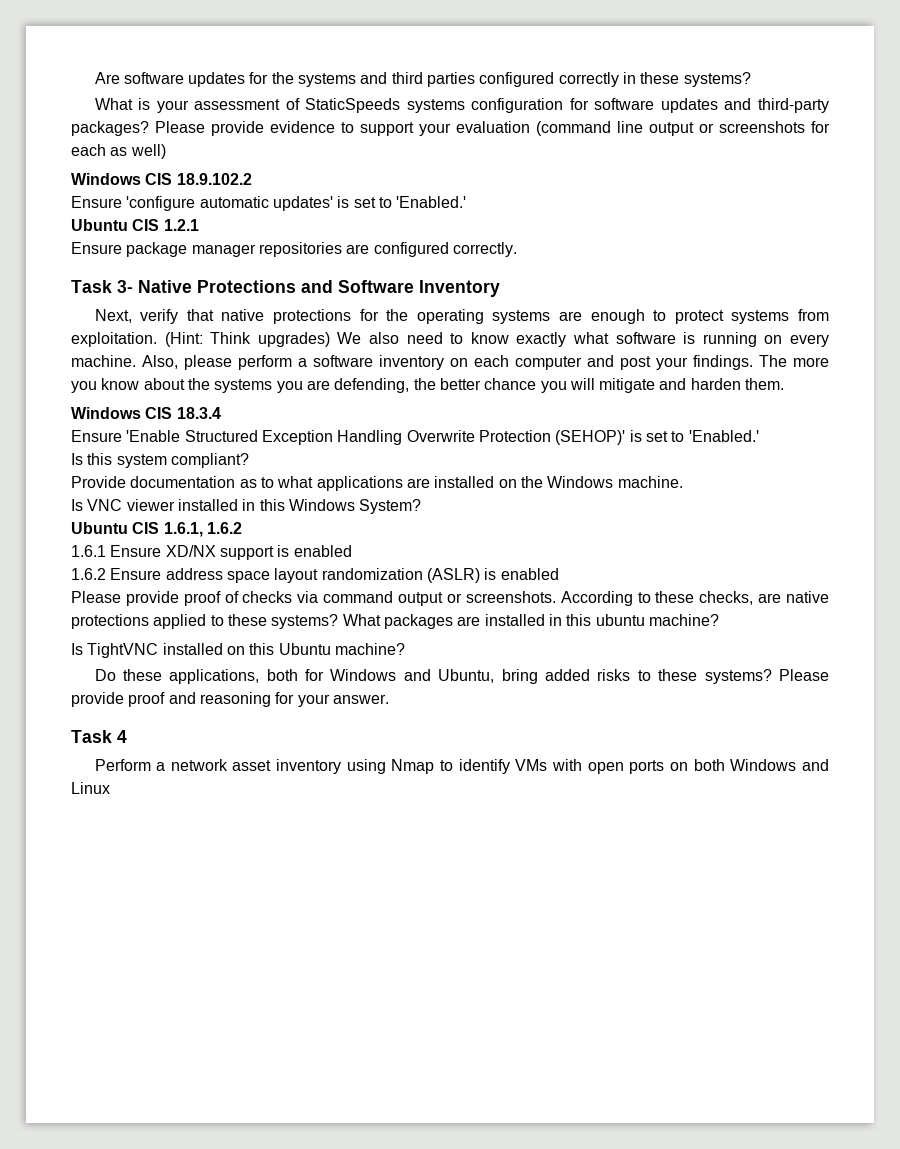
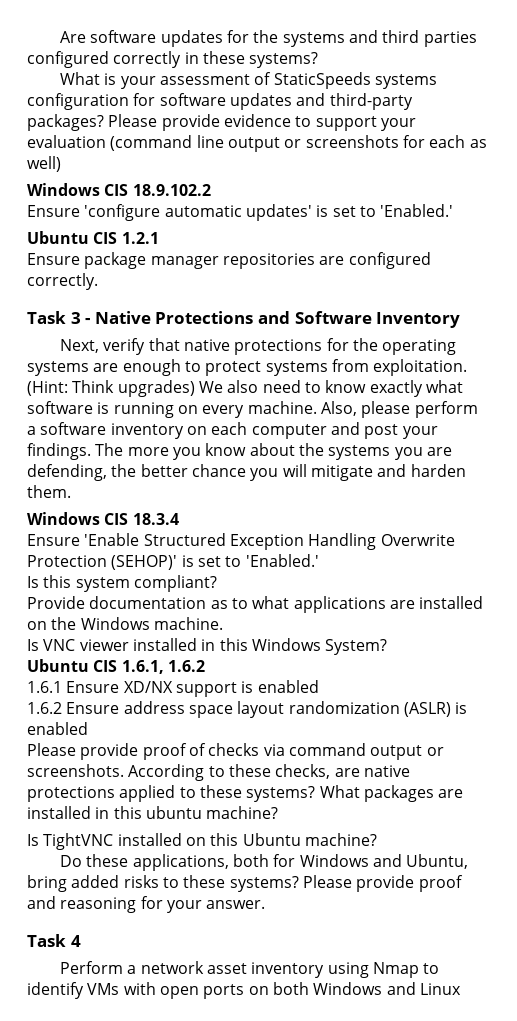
[117,280,133,293] 3- -> [70,312,91,324] 3 -

